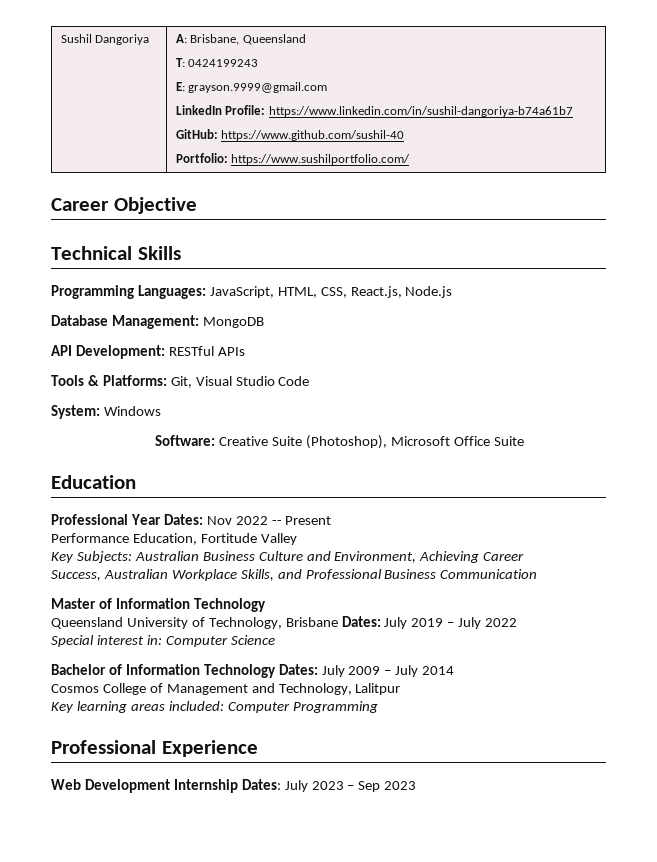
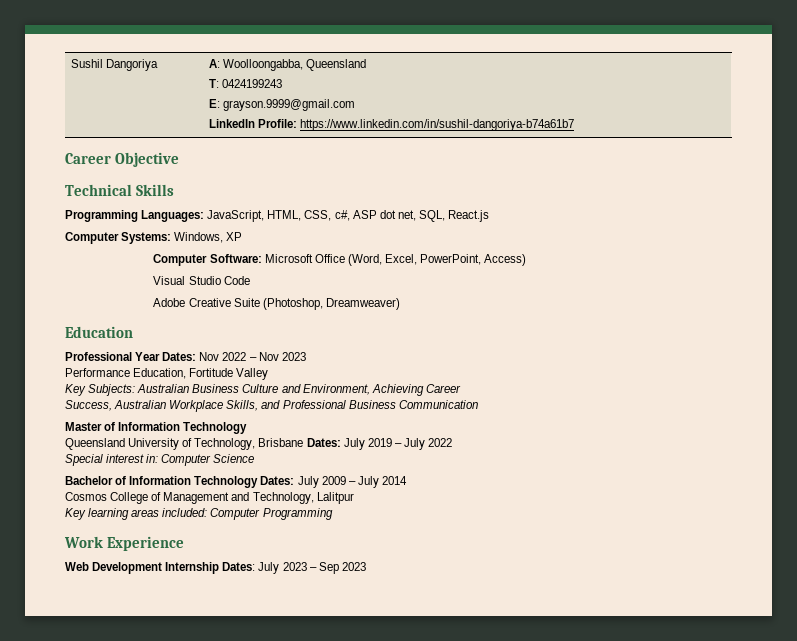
[190,34,240,45] Brisbane, -> [222,59,303,71] Woolloongabba,
[175,129,405,141] [175,153,411,165] // GitHub: https://www.github.com/sushil-40 // Portfolio: https://www.sushilportfolio.com/ -> (575, 125) none
[350,286,453,298] [51,315,264,329] [51,345,245,359] [51,375,310,388] [51,405,161,419] [155,435,524,449] React.js, Node.js // Database Management: MongoDB // API Development: RESTful APIs // Tools & Platforms: Git, Visual Studio Code // System: Windows // Software: Creative Suite (Photoshop), Microsoft Office Suite -> [334,210,490,222] [65,232,243,244] [153,254,527,266] [153,276,250,285] [153,298,400,310] c#, ASP dot net, SQL, React.js // Computer Systems: Windows, XP // Computer Software: Microsoft Office (Word, Excel, PowerPoint, Access) // Visual Studio Code // Adobe Creative Suite (Photoshop, Dreamweaver)
[271,516,332,525] -- Present -> [249,352,306,361] – Nov 2023
[51,740,156,754] Professional -> [64,536,103,548] Work

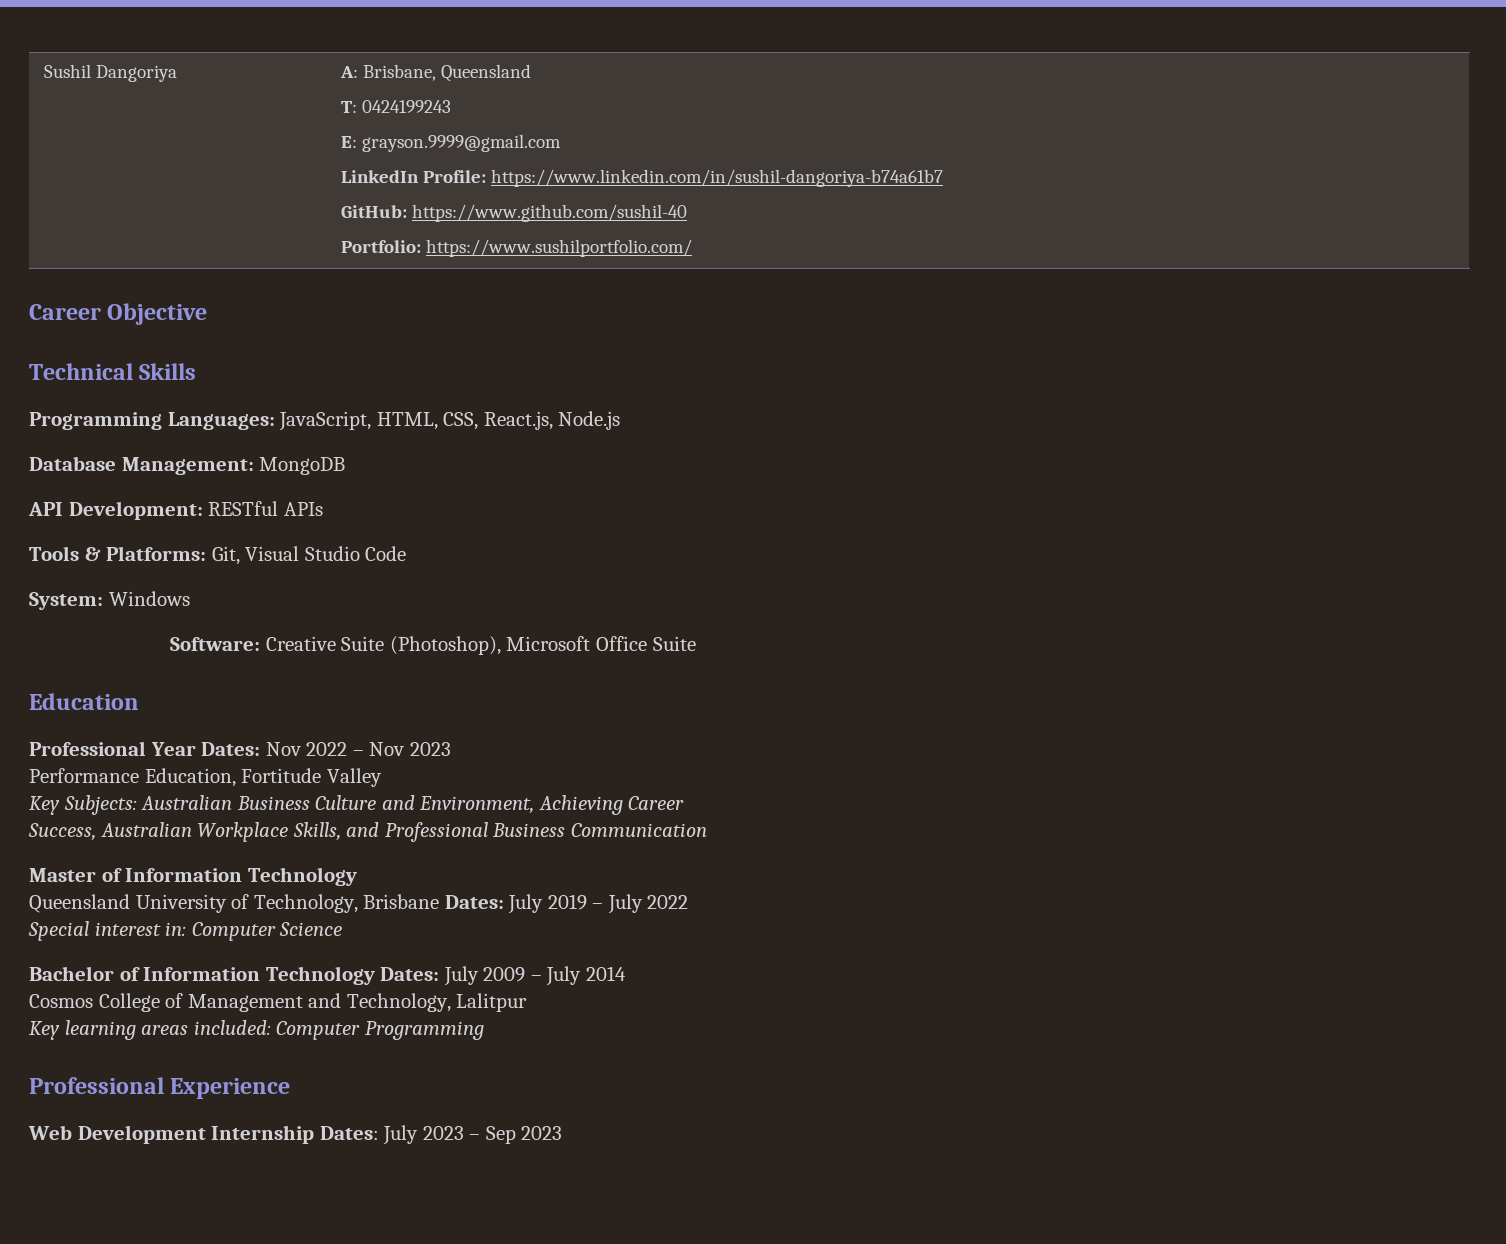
[222,59,303,71] Woolloongabba, -> [363,64,437,81] Brisbane,
(575, 125) none -> [341,204,688,222] [341,239,693,257] // GitHub: https://www.github.com/sushil-40 // Portfolio: https://www.sushilportfolio.com/
[334,210,490,222] [65,232,243,244] [153,254,527,266] [153,276,250,285] [153,298,400,310] c#, ASP dot net, SQL, React.js // Computer Systems: Windows, XP // Computer Software: Microsoft Office (Word, Excel, PowerPoint, Access) // Visual Studio Code // Adobe Creative Suite (Photoshop, Dreamweaver) -> [483,411,621,430] [29,456,346,475] [28,501,323,520] [29,546,407,565] [29,591,190,610] [170,636,696,655] React.js, Node.js // Database Management: MongoDB // API Development: RESTful APIs // Tools & Platforms: Git, Visual Studio Code // System: Windows // Software: Creative Suite (Photoshop), Microsoft Office Suite
[64,536,103,548] Work -> [29,1077,164,1094] Professional

